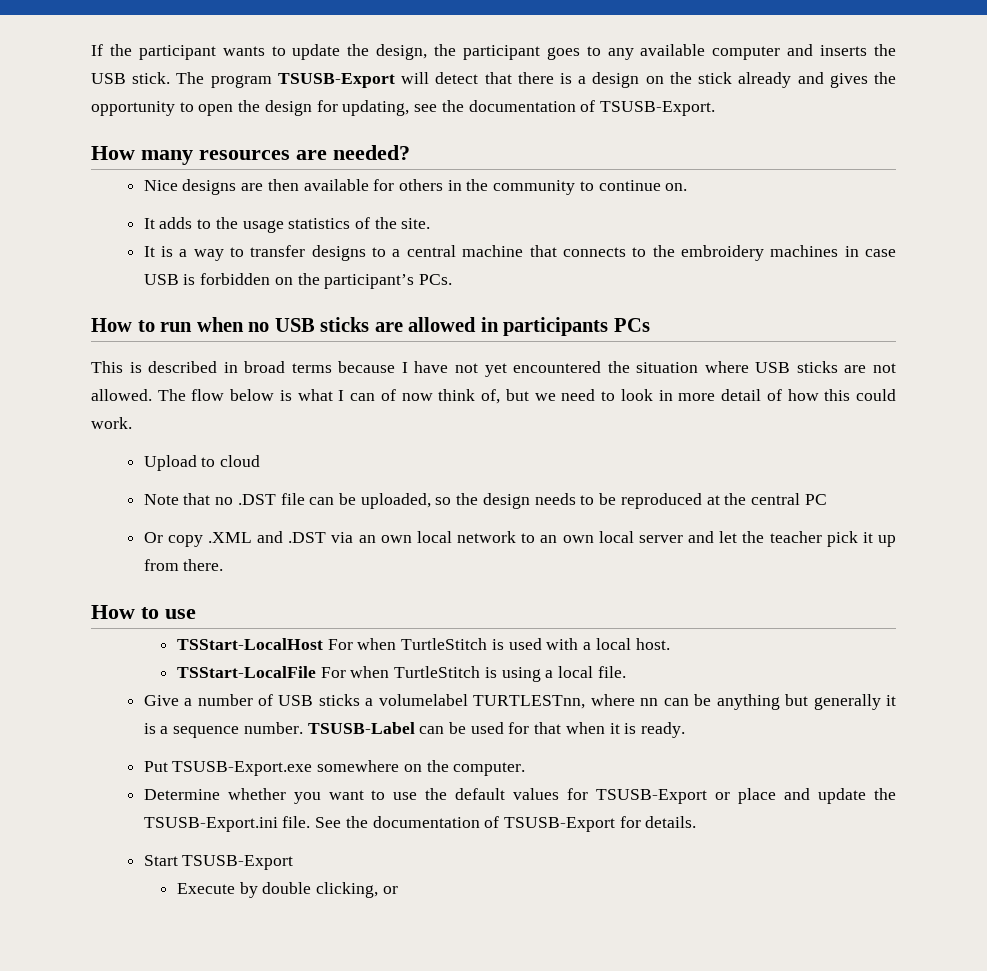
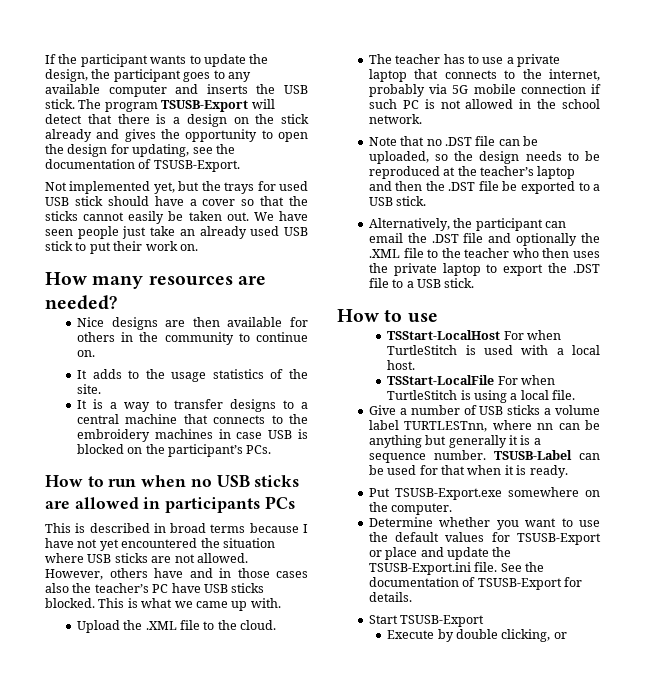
(715, 108) none -> [45,181,308,194] [45,196,308,206] [45,211,308,224] [45,226,308,239] [45,241,198,254] // Not implemented yet, but the trays for used USB stick should have a cover so that the sticks cannot easily be taken out. We have seen people just take an already used USB stick to put their work on.
[200,273,271,285] forbidden -> [76,444,124,454] blocked
[157,389,897,404] [91,417,132,429] [143,455,261,471] The flow below is what I can of now think of, but we need to look in more detail of how this could work. // Upload to cloud -> [45,568,308,580] [45,583,265,593] [45,598,281,611] [76,620,277,633] [368,54,561,67] [368,69,600,82] [368,84,601,97] [368,99,600,109] [368,114,422,124] However, others have and in those cases also the teacher’s PC have USB sticks blocked. This is what we came up with. // Upload the .XML file to the cloud. // The teacher has to use a private laptop that connects to the internet, probably via 5G mobile connection if such PC is not allowed in the school network.
[750,493,827,505] [143,531,897,547] [143,559,224,571] central PC // Or copy .XML and .DST via an own local network to an own local server and let the teacher pick it up from there. -> [480,166,576,179] [368,181,600,194] [368,196,427,206] [368,218,567,231] [368,233,600,246] [368,248,600,258] [368,263,600,276] [368,278,475,288] teacher’s laptop and then the .DST file be exported to a USB stick. // Alternatively, the participant can email the .DST file and optionally the .XML file to the teacher who then uses the private laptop to export the .DST file to a USB stick.
[378,694,468,706] volumelabel -> [555,405,600,415] [368,420,399,430] volume label

